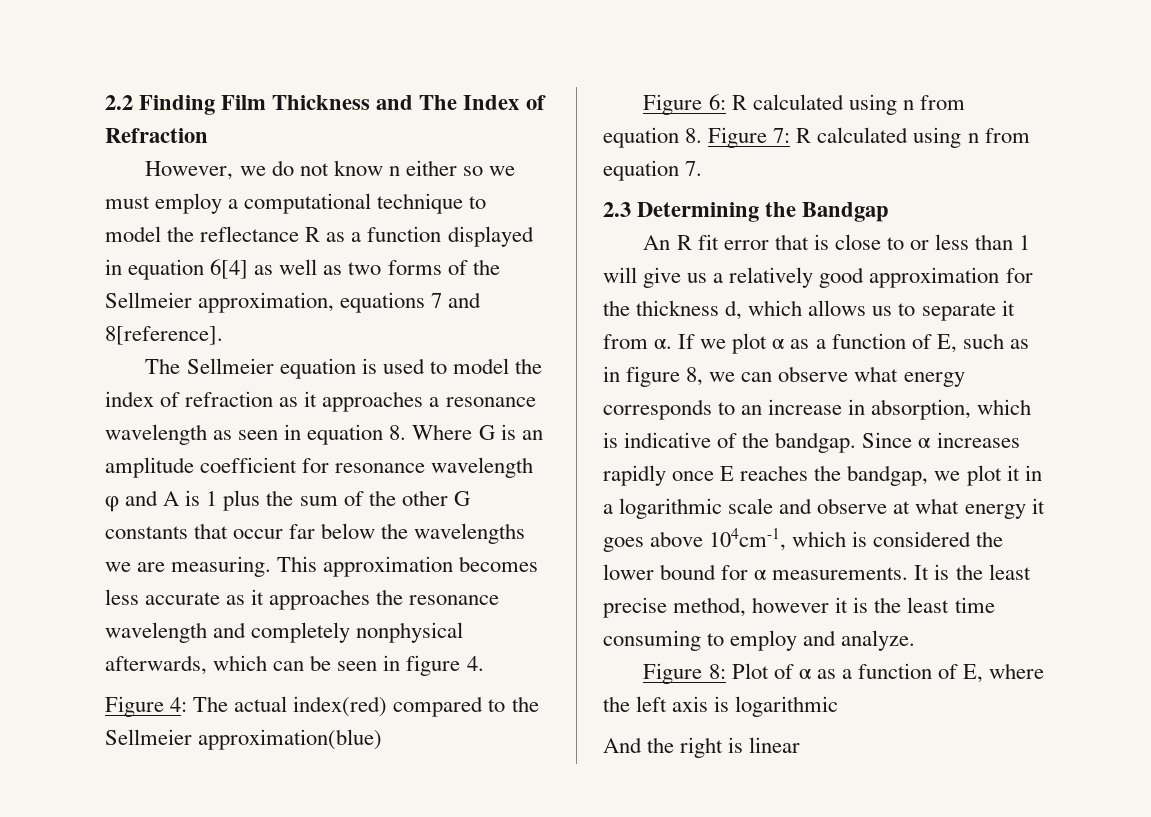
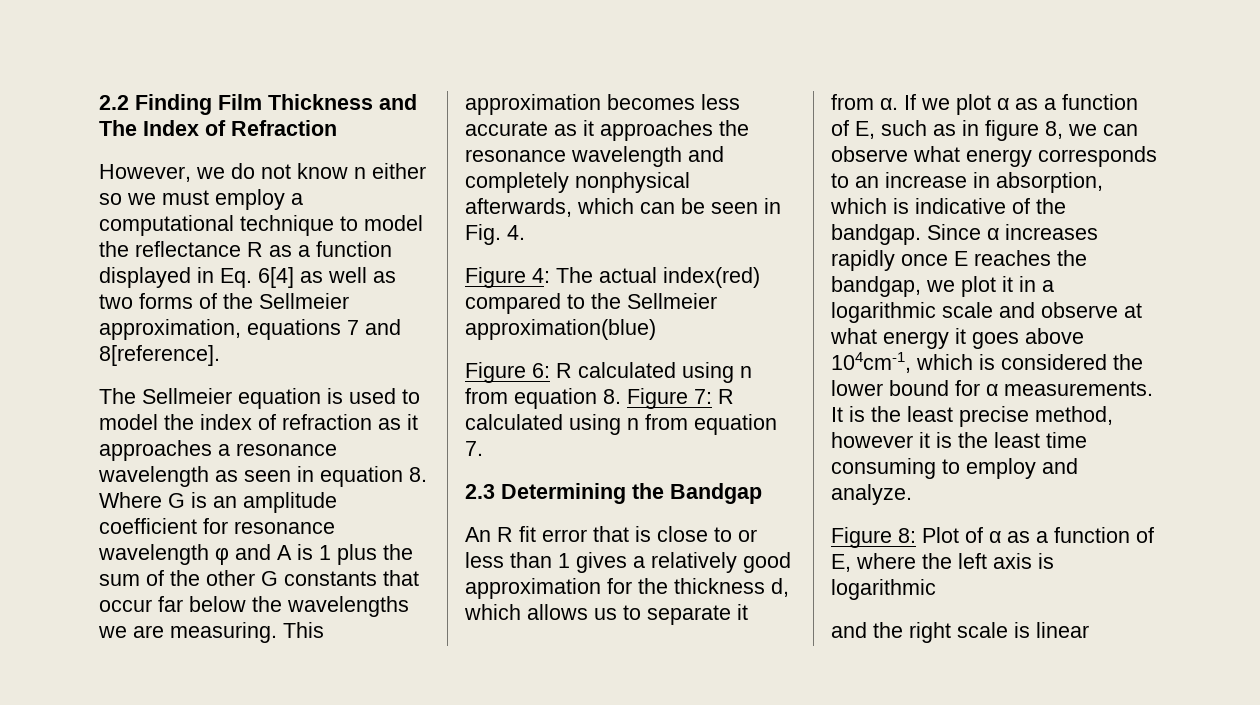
[128,259,205,280] equation -> [220,268,252,288] Eq.
[406,655,461,676] figure -> [465,224,501,245] Fig.
[603,267,708,288] will give us -> [576,552,627,573] gives
[603,737,642,753] And -> [831,622,867,638] and
(724, 747) none -> [957,622,1008,638] scale

